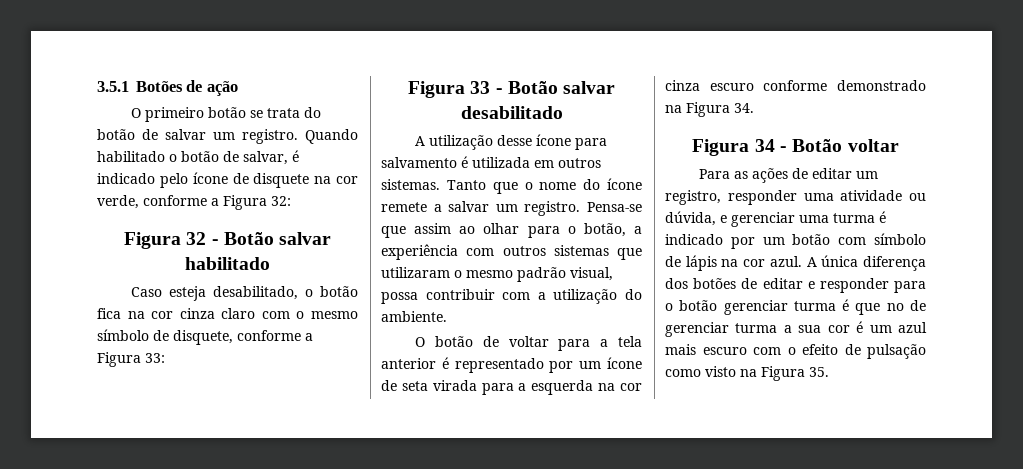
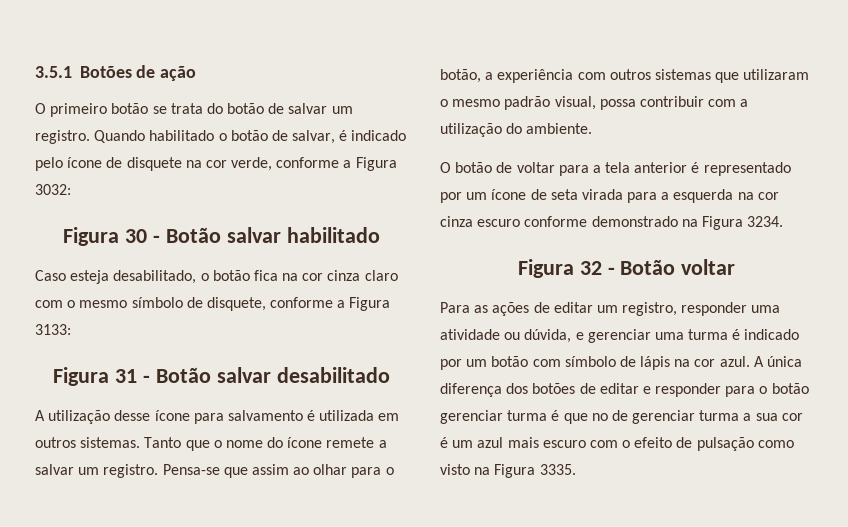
[271,196,291,206] [123,232,207,249] 32: // Figura 32 -> [35,184,71,195] [63,227,148,246] 3032: // Figura 30
[145,353,165,363] [407,81,491,98] 33: // Figura 33 -> [35,324,71,335] [53,367,138,386] 3133: // Figura 31
[734,103,754,113] [692,139,775,156] 34. // Figura 34 -> [747,216,784,227] [517,259,602,278] 3234. // Figura 32
[809,367,829,377] 35. -> [539,464,576,475] 3335.

